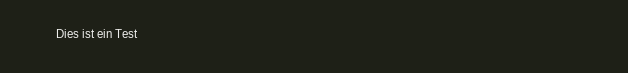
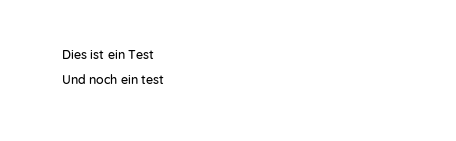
(139, 33) none -> [62,74,165,84] // Und noch ein test

